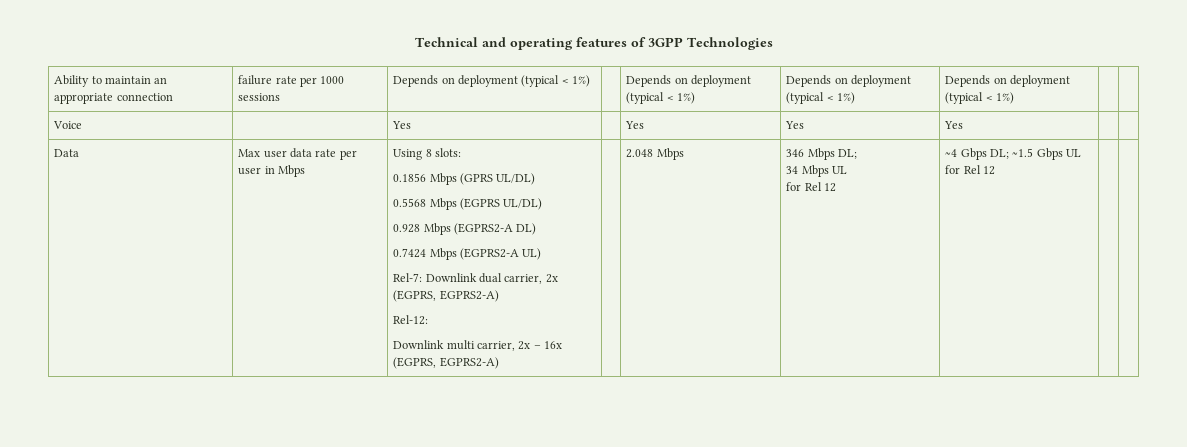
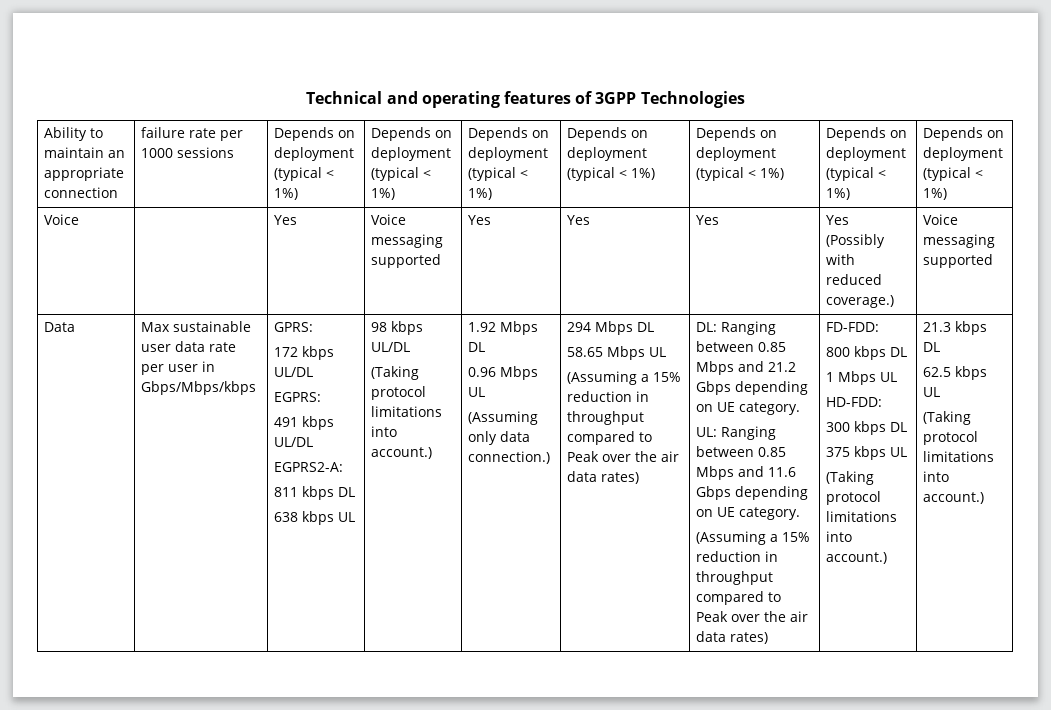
(591, 81) none -> [370,127,452,141] [370,147,451,161] [370,167,431,181] [370,188,395,200] Depends on deployment (typical < 1%)
(1015, 98) | -> [825,127,907,141] [825,147,906,161] [825,167,886,181] [825,188,850,200] [922,127,1004,141] [922,147,1003,161] [922,167,983,181] [922,188,947,200] Depends on deployment (typical < 1%) | Depends on deployment (typical < 1%)
(412, 125) none -> [370,214,406,225] [370,234,443,248] [370,254,441,268] Voice messaging supported
(964, 125) | -> [825,215,849,225] [825,234,885,248] [825,254,855,265] [825,274,882,285] [825,295,894,308] [922,214,958,225] [922,234,995,248] [922,254,993,268] Yes (Possibly with reduced coverage.) | Voice messaging supported
(261, 153) none -> [172,321,251,332] sustainable
[278,165,306,177] [393,148,462,160] [393,173,536,185] [393,198,543,210] [393,223,537,235] [393,248,542,260] [393,273,558,284] [393,290,499,302] [393,315,429,325] [393,340,563,351] [393,357,499,369] [626,148,684,160] [786,148,858,160] [786,165,848,177] [786,182,837,192] [945,148,1082,160] [945,165,996,175] Mbps | Using 8 slots: // 0.1856 Mbps (GPRS UL/DL) // 0.5568 Mbps (EGPRS UL/DL) // 0.928 Mbps (EGPRS2-A DL) // 0.7424 Mbps (EGPRS2-A UL) // Rel-7: Downlink dual carrier, 2x (EGPRS, EGPRS2-A) // Rel-12: // Downlink multi carrier, 2x – 16x (EGPRS, EGPRS2-A) | | 2.048 Mbps | 346 Mbps DL; // 34 Mbps UL // for Rel 12 | ~4 Gbps DL; ~1.5 Gbps UL for Rel 12 | | -> [140,381,256,395] [273,322,313,332] [273,346,334,360] [273,367,313,377] [273,392,321,402] [273,416,334,430] [273,437,313,447] [273,462,343,472] [273,486,355,500] [273,511,355,525] [370,321,423,335] [370,342,410,352] [370,366,419,380] [370,386,426,400] [370,406,442,417] [370,426,397,437] [370,447,432,459] [467,321,538,335] [467,342,485,352] [467,366,538,380] [467,387,485,397] [467,411,538,425] [467,431,530,445] [467,451,550,464] [566,321,654,335] [566,346,666,360] [566,371,681,385] [566,391,649,402] [566,411,644,425] [566,431,652,445] [566,451,679,462] [566,471,639,484] [695,321,776,335] [695,341,786,352] [695,361,796,375] [695,381,808,395] [695,402,800,415] [695,426,776,440] [695,446,786,457] [695,466,796,480] [695,486,808,500] [695,507,800,520] [695,531,810,545] [695,551,778,562] [695,571,773,585] [695,591,781,605] [695,611,808,622] [695,631,768,644] [825,322,879,332] [825,346,907,360] [825,371,897,385] [825,397,882,407] [825,421,907,435] [825,446,907,460] [825,471,874,485] [825,491,881,505] [825,511,897,522] [825,531,852,542] [825,552,887,564] [922,321,987,335] [922,342,940,352] [922,366,987,380] [922,387,940,397] [922,411,971,425] [922,431,978,445] [922,451,994,462] [922,471,949,482] [922,492,984,504] Gbps/Mbps/kbps | GPRS: // 172 kbps UL/DL // EGPRS: // 491 kbps UL/DL // EGPRS2-A: // 811 kbps DL // 638 kbps UL | 98 kbps UL/DL // (Taking protocol limitations into account.) | 1.92 Mbps DL // 0.96 Mbps UL // (Assuming only data connection.) | 294 Mbps DL // 58.65 Mbps UL // (Assuming a 15% reduction in throughput compared to Peak over the air data rates) | DL: Ranging between 0.85 Mbps and 21.2 Gbps depending on UE category. // UL: Ranging between 0.85 Mbps and 11.6 Gbps depending on UE category. // (Assuming a 15% reduction in throughput compared to Peak over the air data rates) | FD-FDD: // 800 kbps DL // 1 Mbps UL // HD-FDD: // 300 kbps DL // 375 kbps UL // (Taking protocol limitations into account.) | 21.3 kbps DL // 62.5 kbps UL // (Taking protocol limitations into account.)

